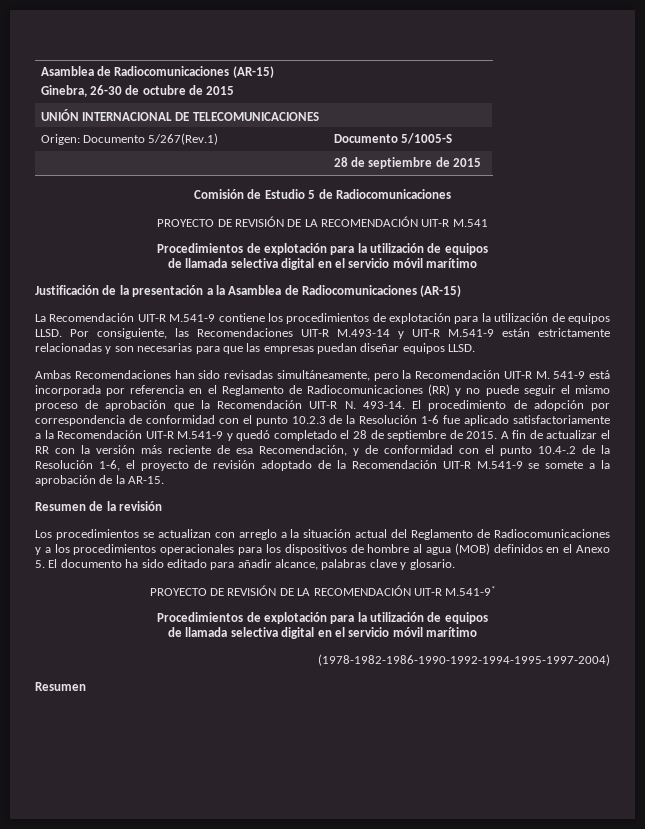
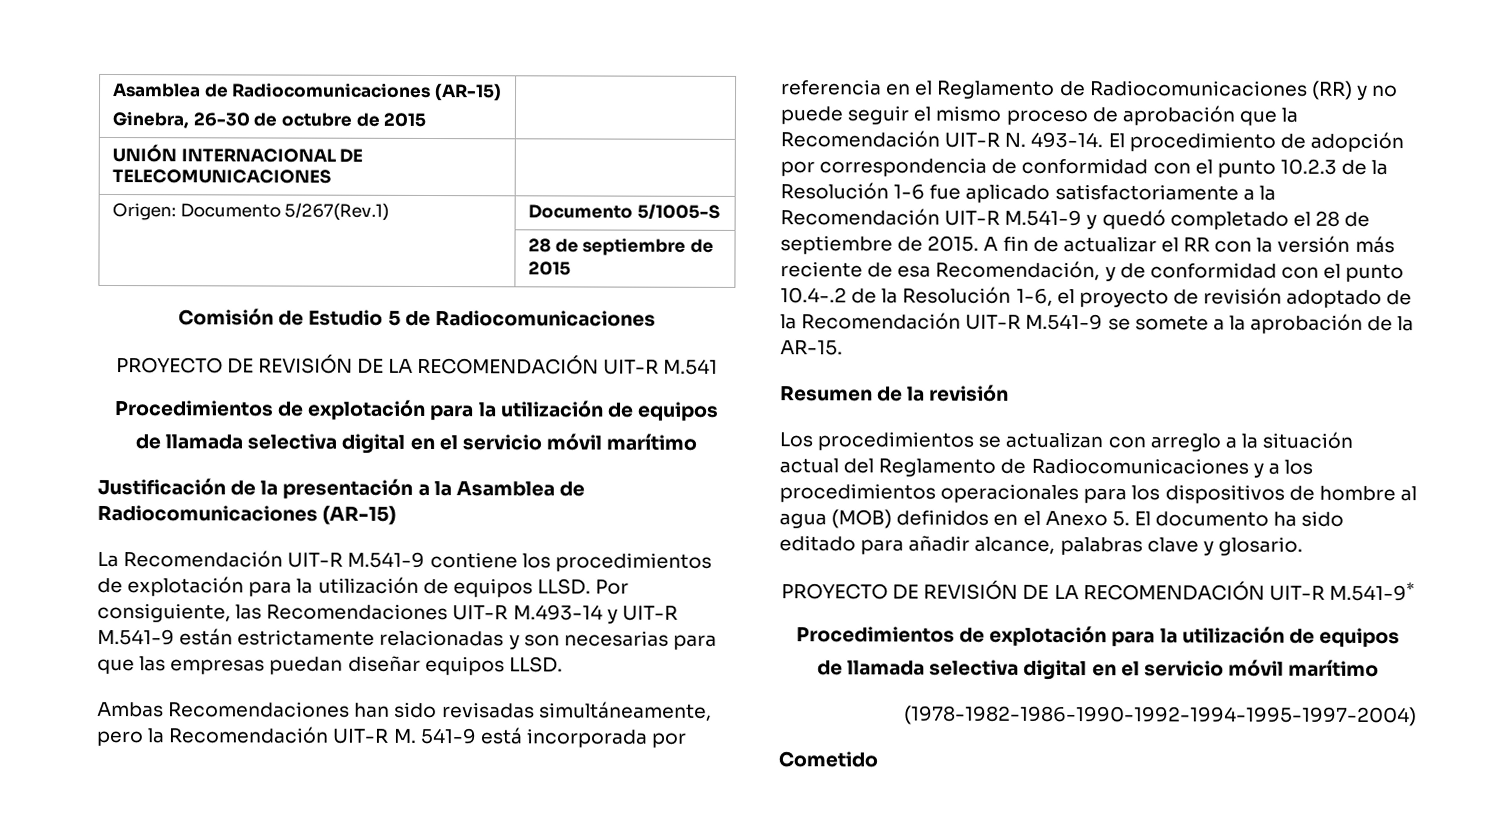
[35,682,86,691] Resumen -> [778,751,878,768] Cometido

